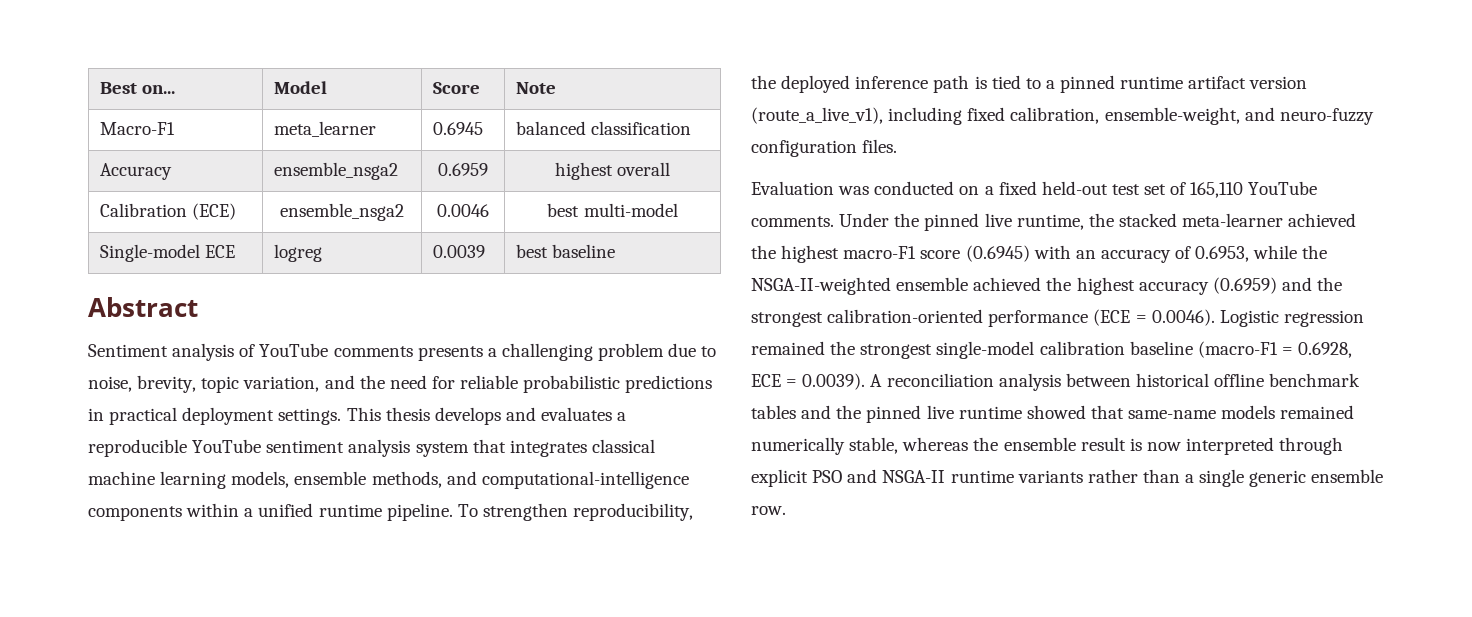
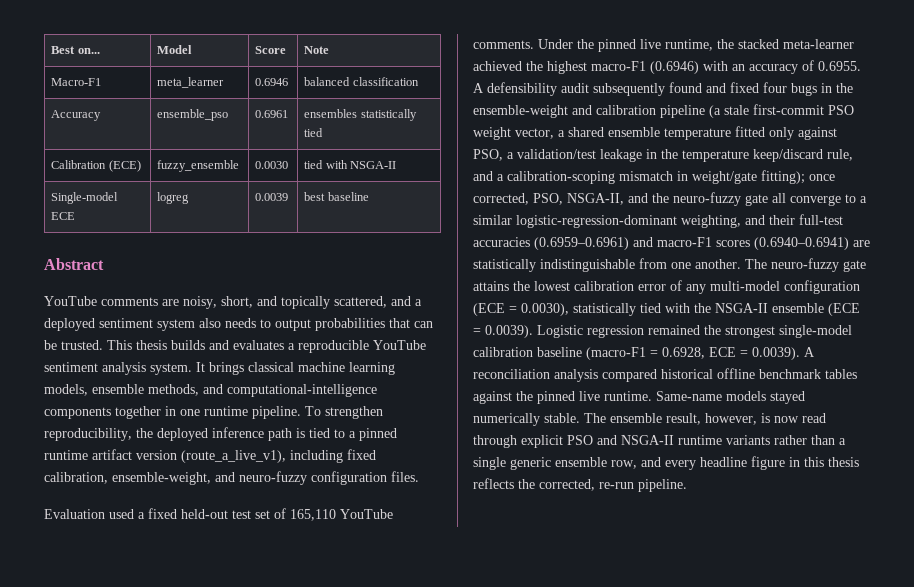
[432,122,483,135] 0.6945 -> [255,78,289,86] 0.6946
[273,162,398,180] [438,163,488,176] [554,162,671,180] [99,203,237,220] [280,203,404,221] [437,204,489,217] [547,203,678,217] ensemble_nsga2 | 0.6959 | highest overall // Calibration (ECE) | ensemble_nsga2 | 0.0046 | best multi-model -> [157,109,229,121] [255,110,289,118] [304,109,417,121] [304,128,324,137] [51,160,141,172] [157,160,240,172] [255,161,289,169] [304,160,397,169] ensemble_pso | 0.6961 | ensembles statistically tied // Calibration (ECE) | fuzzy_ensemble | 0.0030 | tied with NSGA-II
[88,343,717,361] [88,375,713,393] [88,407,342,425] Sentiment analysis of YouTube comments presents a challenging problem due to noise, brevity, topic variation, and the need for reliable probabilistic predictions in practical deployment settings. -> [44,296,422,309] [44,318,433,331] [44,340,103,350] YouTube comments are noisy, short, and topically scattered, and a deployed sentiment system also needs to output probabilities that can be trusted.
[434,407,501,425] develops -> [171,340,205,350] builds
[415,439,587,457] system that integrates -> [150,362,244,375] system. It brings
[186,503,314,517] within a unified -> [115,406,200,419] together in one
[838,181,980,195] was conducted on -> [109,509,134,519] used
[920,245,1030,262] score (0.6945) -> [650,61,699,74] (0.6946)
[1195,245,1328,262] [751,277,1343,295] [751,309,1215,327] 0.6953, while the NSGA-II-weighted ensemble achieved the highest accuracy (0.6959) and the strongest calibration-oriented performance (ECE = 0.0046). -> [818,61,861,71] [473,82,853,96] [473,104,854,118] [473,126,837,140] [473,149,853,162] [473,170,835,184] [473,192,867,206] [473,214,843,228] [473,237,870,250] [473,258,866,272] [473,280,860,294] [473,303,860,316] [473,325,533,338] 0.6955. A defensibility audit subsequently found and fixed four bugs in the ensemble-weight and calibration pipeline (a stale first-commit PSO weight vector, a shared ensemble temperature fitted only against PSO, a validation/test leakage in the temperature keep/discard rule, and a calibration-scoping mismatch in weight/gate fitting); once corrected, PSO, NSGA-II, and the neuro-fuzzy gate all converge to a similar logistic-regression-dominant weighting, and their full-test accuracies (0.6959–0.6961) and macro-F1 scores (0.6940–0.6941) are statistically indistinguishable from one another. The neuro-fuzzy gate attains the lowest calibration error of any multi-model configuration (ECE = 0.0030), statistically tied with the NSGA-II ensemble (ECE = 0.0039).
[1065,373,1131,387] between -> [602,369,657,382] compared
[801,405,1355,423] [751,437,1126,455] and the pinned live runtime showed that same-name models remained numerically stable, whereas the ensemble result -> [473,391,805,404] [473,413,757,426] against the pinned live runtime. Same-name models stayed numerically stable. The ensemble result, however,
[1186,437,1275,455] interpreted -> [802,413,826,423] read
[751,506,786,515] row. -> [611,456,859,470] [473,478,687,492] row, and every headline figure in this thesis reflects the corrected, re-run pipeline.

